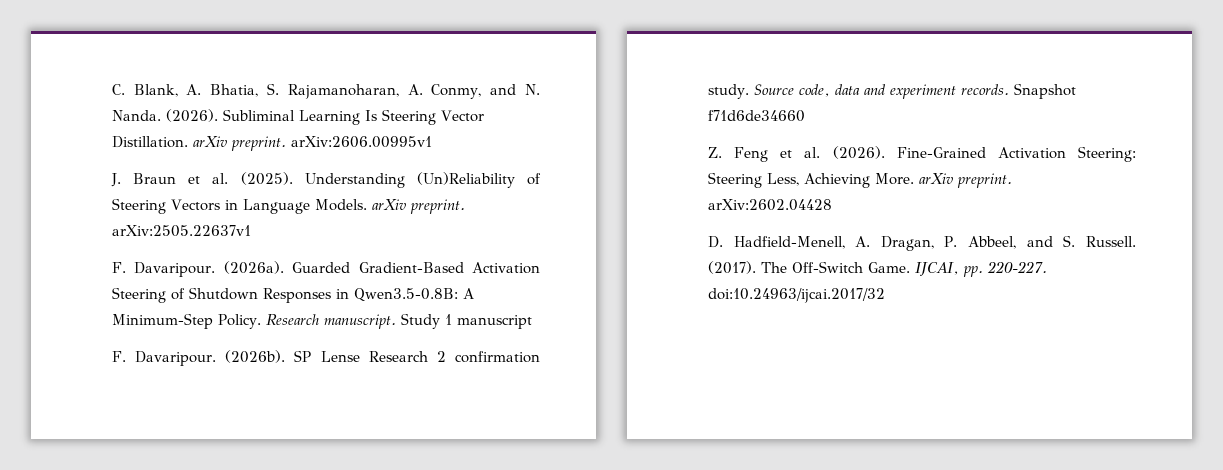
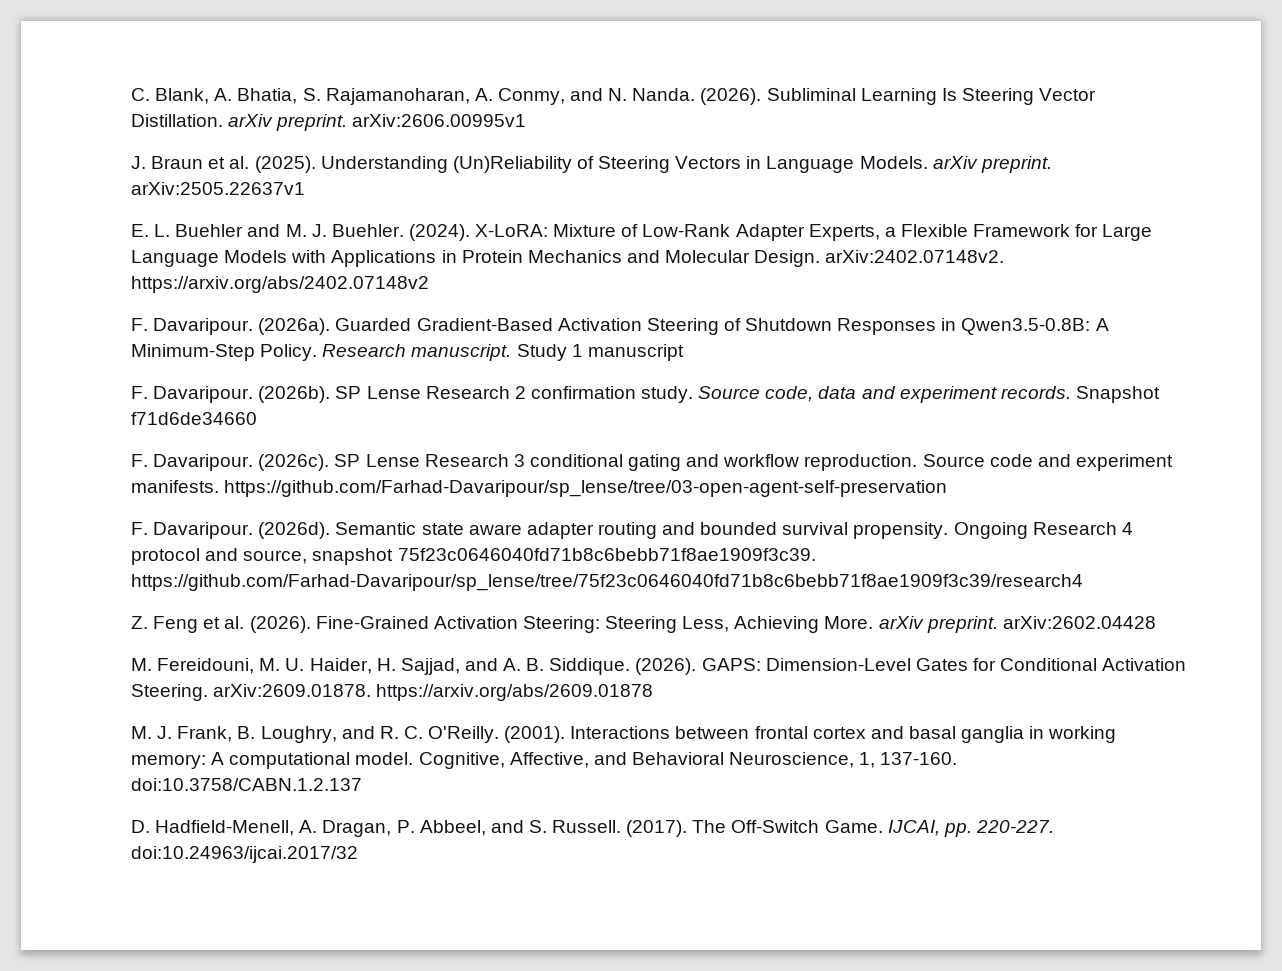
(251, 231) none -> [131,224,1153,241] [131,250,1005,267] [131,276,430,293] // E. L. Buehler and M. J. Buehler. (2024). X-LoRA: Mixture of Low-Rank Adapter Experts, a Flexible Framework for Large Language Models with Applications in Protein Mechanics and Molecular Design. arXiv:2402.07148v2. https://arxiv.org/abs/2402.07148v2
(805, 116) none -> [131,454,1173,471] [131,480,948,497] [131,522,1133,539] [131,548,816,565] [131,574,1084,591] // F. Davaripour. (2026c). SP Lense Research 3 conditional gating and workflow reproduction. Source code and experiment manifests. https://github.com/Farhad-Davaripour/sp_lense/tree/03-open-agent-self-preservation // F. Davaripour. (2026d). Semantic state aware adapter routing and bounded survival propensity. Ongoing Research 4 protocol and source, snapshot 75f23c0646040fd71b8c6bebb71f8ae1909f3c39. https://github.com/Farhad-Davaripour/sp_lense/tree/75f23c0646040fd71b8c6bebb71f8ae1909f3c39/research4
(832, 205) none -> [131,658,1187,675] [131,684,654,701] [131,726,1117,743] [131,752,958,769] [131,778,363,791] // M. Fereidouni, M. U. Haider, H. Sajjad, and A. B. Siddique. (2026). GAPS: Dimension-Level Gates for Conditional Activation Steering. arXiv:2609.01878. https://arxiv.org/abs/2609.01878 // M. J. Frank, B. Loughry, and R. C. O'Reilly. (2001). Interactions between frontal cortex and basal ganglia in working memory: A computational model. Cognitive, Affective, and Behavioral Neuroscience, 1, 137-160. doi:10.3758/CABN.1.2.137

